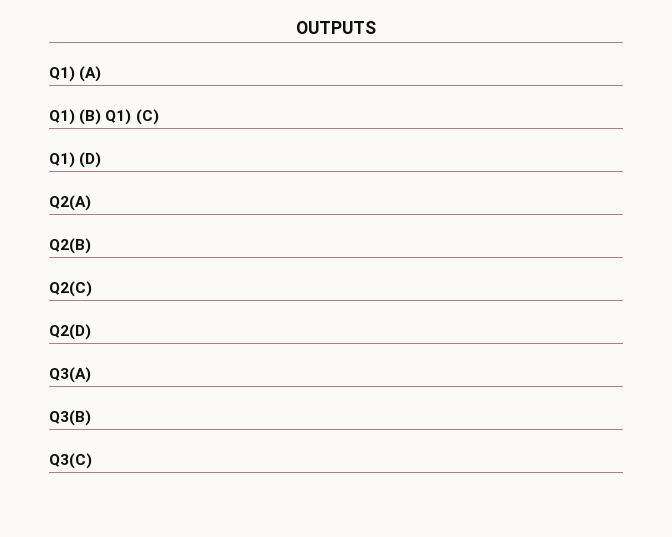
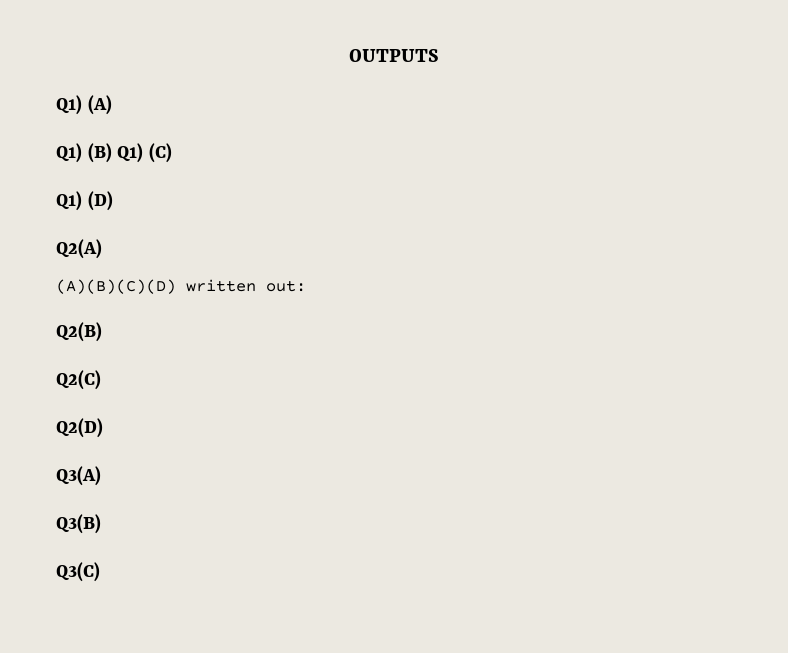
(91, 203) none -> [56,279,306,294] // (A)(B)(C)(D) written out:

